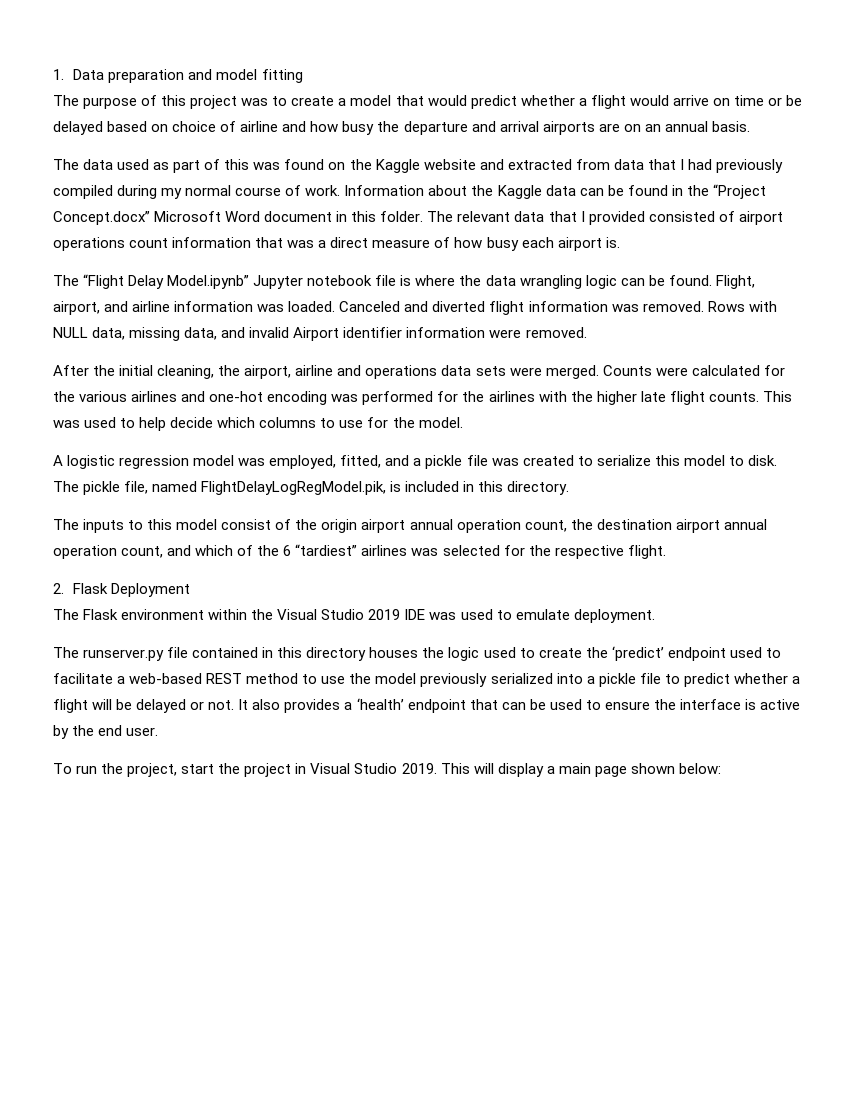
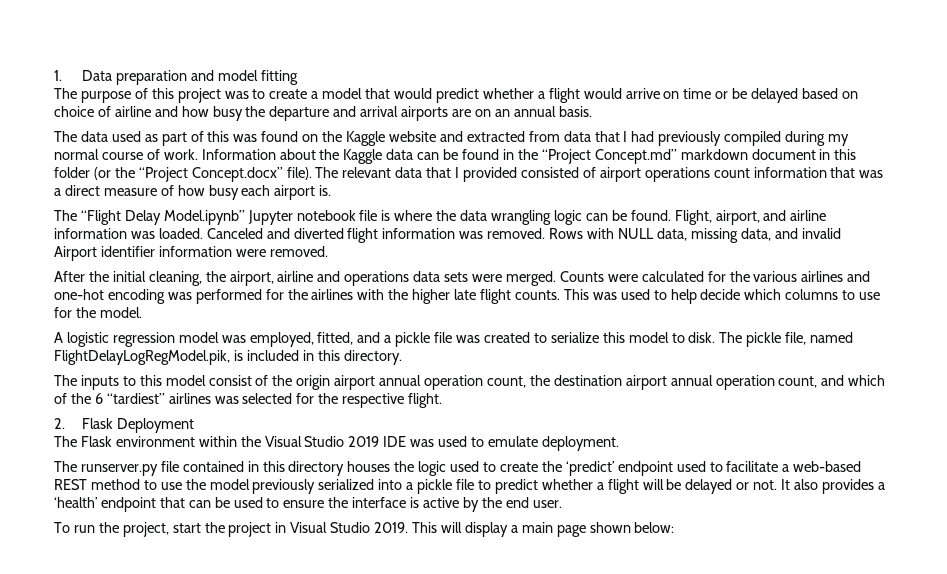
[53,211,424,225] Concept.docx” Microsoft Word document in this folder. -> [594,149,857,164] [54,167,312,182] Concept.md” markdown document in this folder (or the “Project Concept.docx” file).

